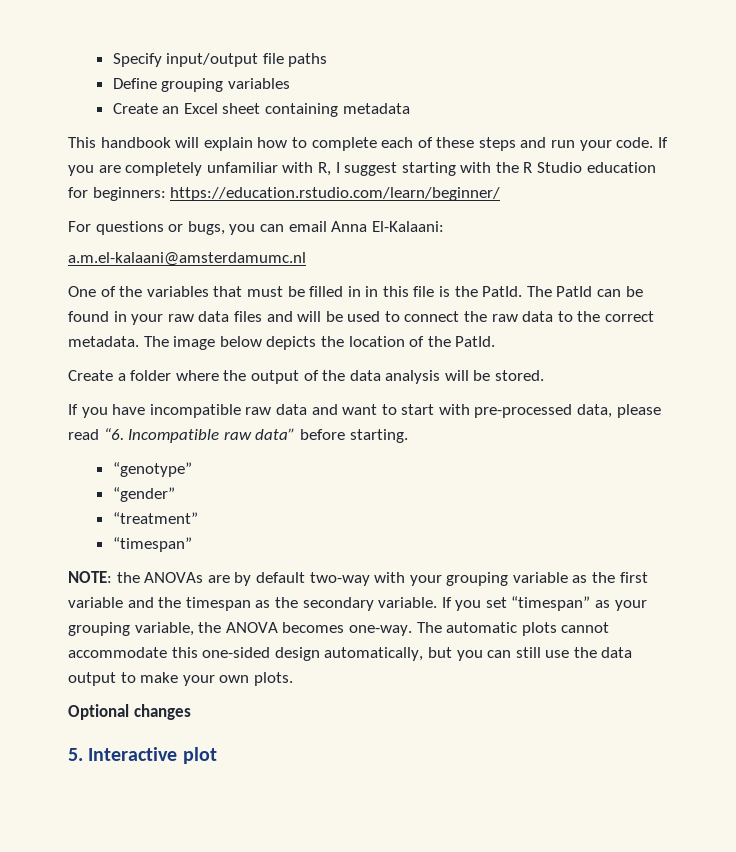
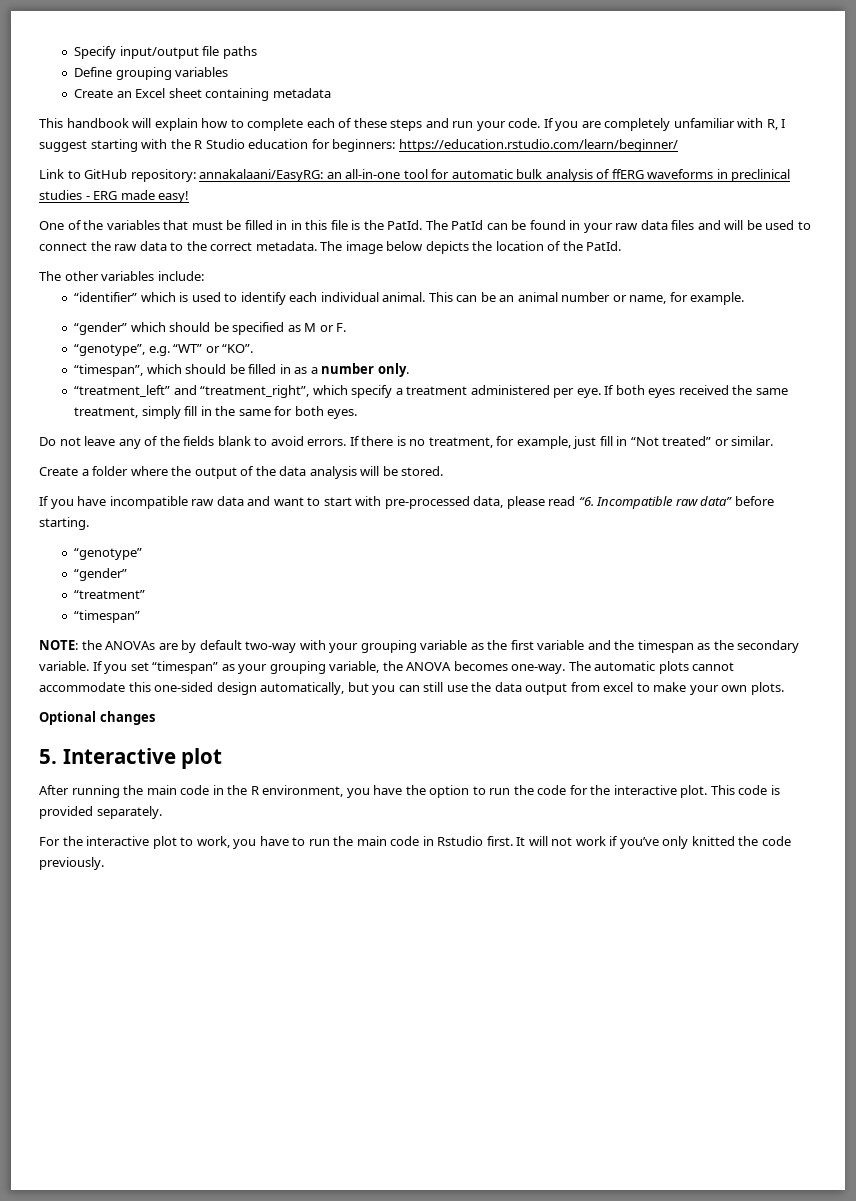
[68,221,444,235] [68,252,306,266] For questions or bugs, you can email Anna El-Kalaani: // a.m.el-kalaani@amsterdamumc.nl -> [39,169,791,182] [39,190,190,203] Link to GitHub repository: annakalaani/EasyRG: an all-in-one tool for automatic bulk analysis of ffERG waveforms in preclinical studies - ERG made easy!
(496, 341) none -> [39,271,204,281] [74,292,745,305] [74,322,347,335] [74,344,254,356] [74,363,409,377] [74,385,788,398] [74,406,358,419] [39,436,774,449] // The other variables include: // “identifier” which is used to identify each individual animal. This can be an animal number or name, for example. // “gender” which should be specified as M or F. // “genotype”, e.g. “WT” or “KO”. // “timespan”, which should be filled in as a number only. // “treatment_left” and “treatment_right”, which specify a treatment administered per eye. If both eyes received the same treatment, simply fill in the same for both eyes. // Do not leave any of the fields blank to avoid errors. If there is no treatment, for example, just fill in “Not treated” or similar.
(116, 679) none -> [570,682,634,692] from excel
(217, 755) none -> [39,785,780,798] [39,806,162,819] [39,836,791,849] [39,857,104,870] // After running the main code in the R environment, you have the option to run the code for the interactive plot. This code is provided separately. // For the interactive plot to work, you have to run the main code in Rstudio first. It will not work if you’ve only knitted the code previously.

